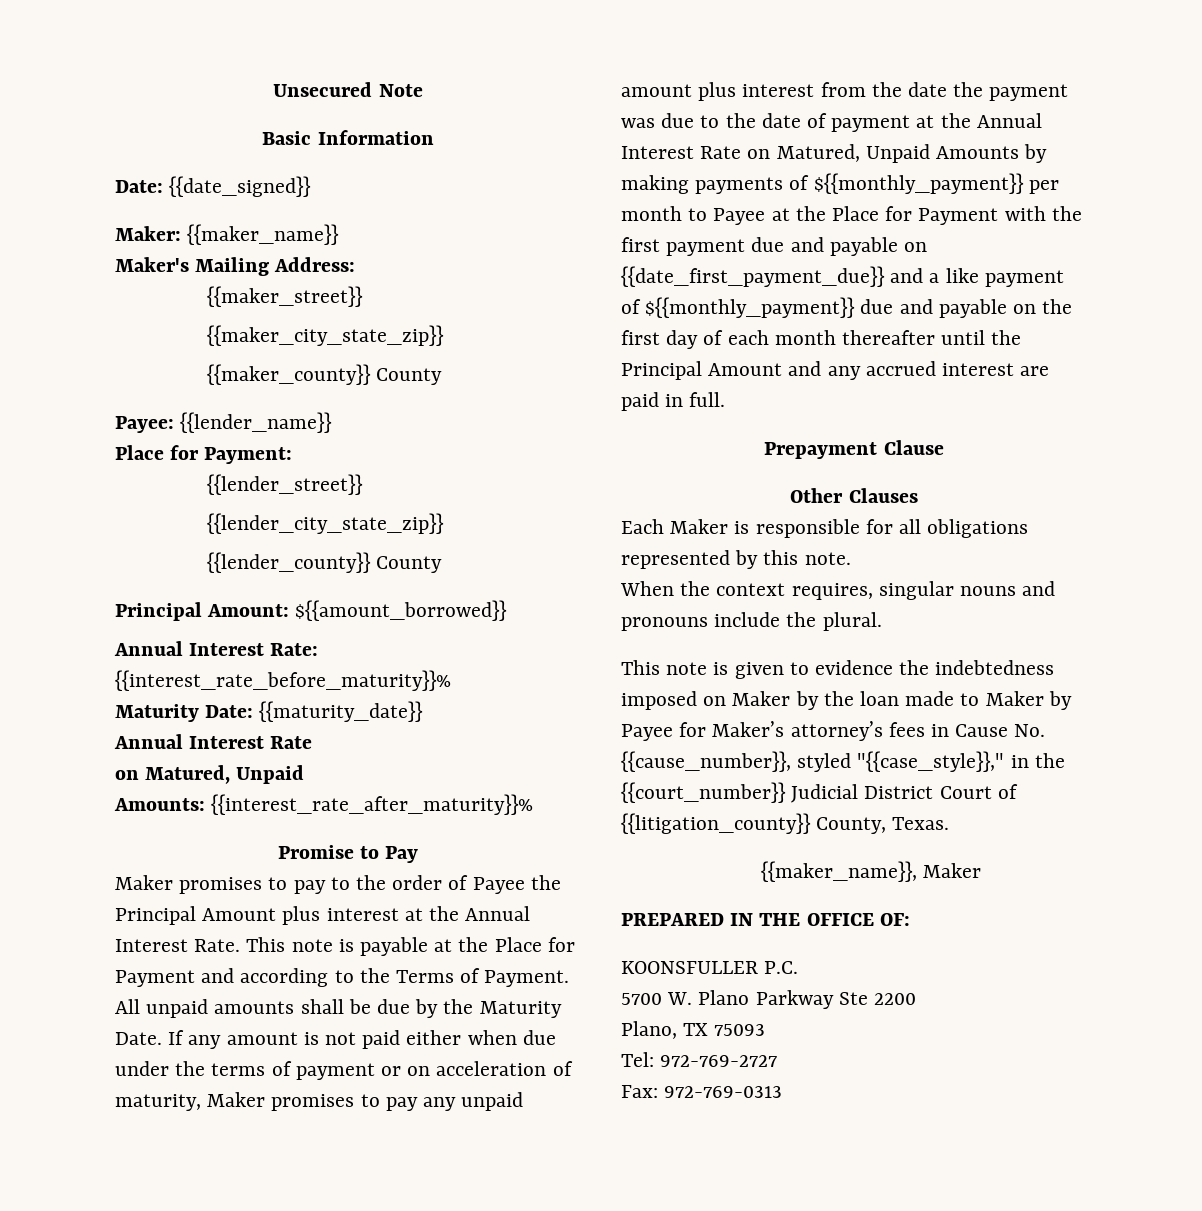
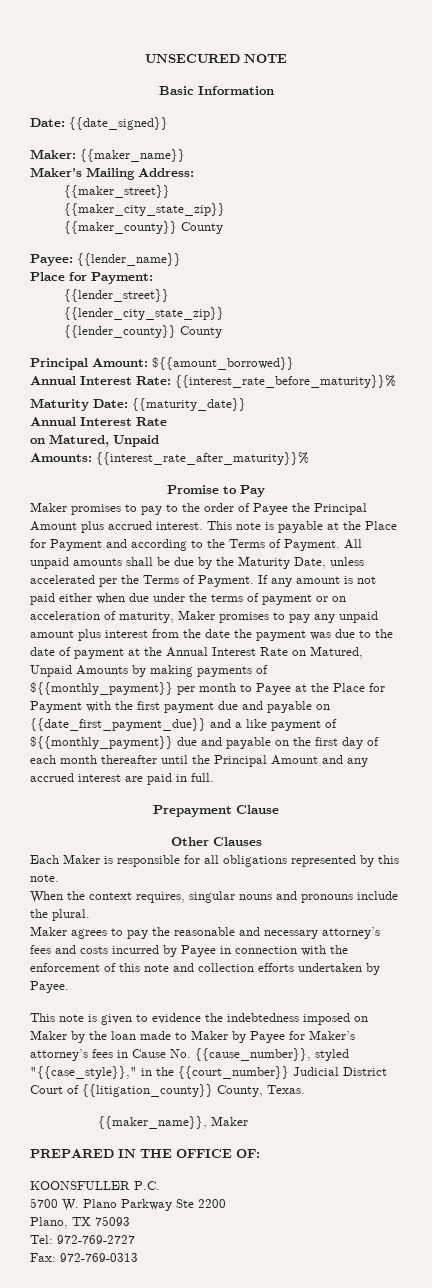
[273,82,423,97] Unsecured Note -> [145,54,287,63] UNSECURED NOTE
[326,906,531,921] [115,939,241,952] interest at the Annual Interest Rate. -> [108,521,203,530] accrued interest.
[115,1032,162,1045] Date. -> [294,557,364,569] [30,575,254,587] Date, unless accelerated per the Terms of Payment.
(882, 621) none -> [30,926,380,939] [30,945,348,957] [30,963,380,975] [30,981,69,993] // Maker agrees to pay the reasonable and necessary attorney’s fees and costs incurred by Payee in connection with the enforcement of this note and collection efforts undertaken by Payee.

